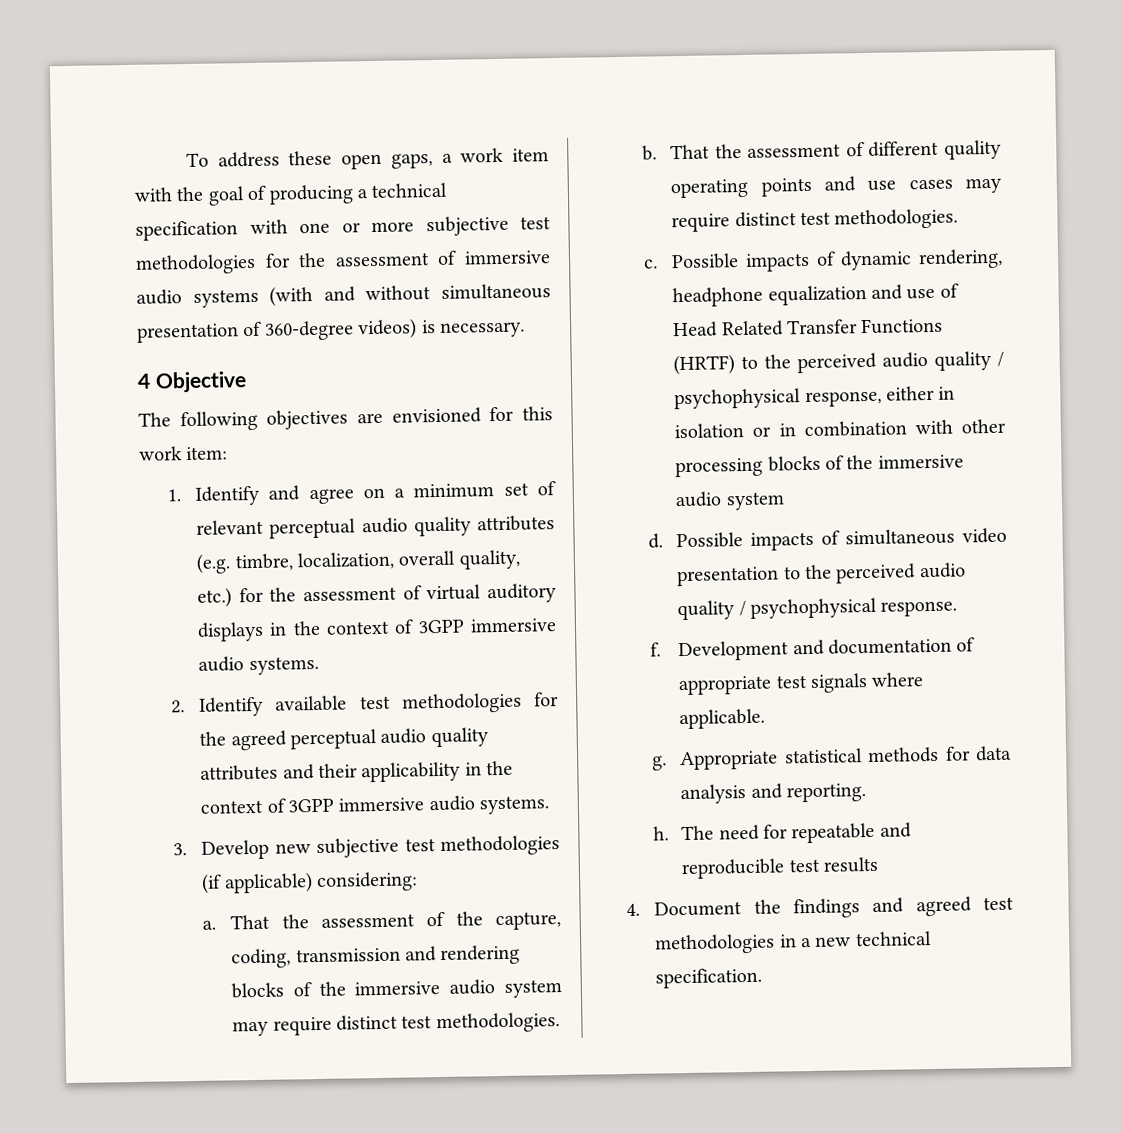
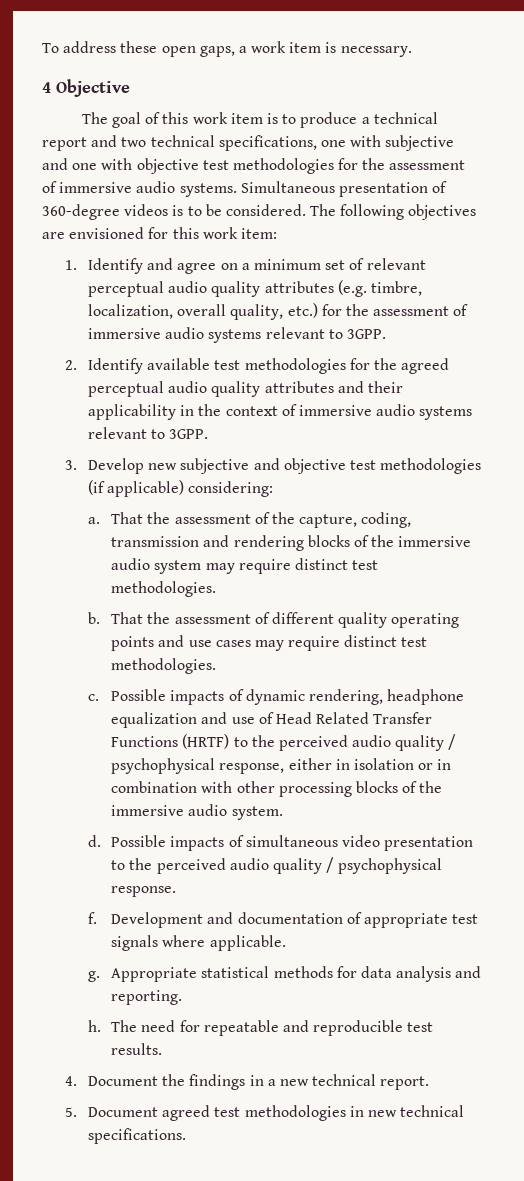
[134,182,448,206] [135,215,509,241] with the goal of producing a technical specification with one or more subjective -> [325,42,412,57] [42,79,130,97] [81,112,438,128] [42,135,455,151] [42,158,199,174] is necessary. // 4 Objective // The goal of this work item is to produce a technical report and two technical specifications, one with subjective and one with objective
[192,283,551,308] [137,318,525,343] [137,371,247,393] systems (with and without simultaneous presentation of 360-degree videos) is necessary. // 4 Objective // -> [179,181,448,197] [42,204,306,220] systems. Simultaneous presentation of 360-degree videos is to be considered.
[426,583,557,604] [197,618,557,642] [198,655,319,676] virtual auditory displays in the context of 3GPP immersive audio systems. -> [88,327,387,343] immersive audio systems relevant to 3GPP.
[287,795,551,815] 3GPP immersive audio systems. -> [299,404,473,420] [88,427,209,439] immersive audio systems relevant to 3GPP.
(400, 847) none -> [253,458,346,474] and objective
[725,491,785,511] system -> [231,806,283,820] system.
[822,856,878,873] results -> [111,1043,163,1055] results.
[872,897,905,913] and -> [249,1074,430,1090] [65,1107,159,1117] in a new technical report. // 5. Document
[800,931,932,948] [655,967,763,989] a new technical specification. -> [368,1105,465,1117] [88,1128,187,1144] new technical specifications.

